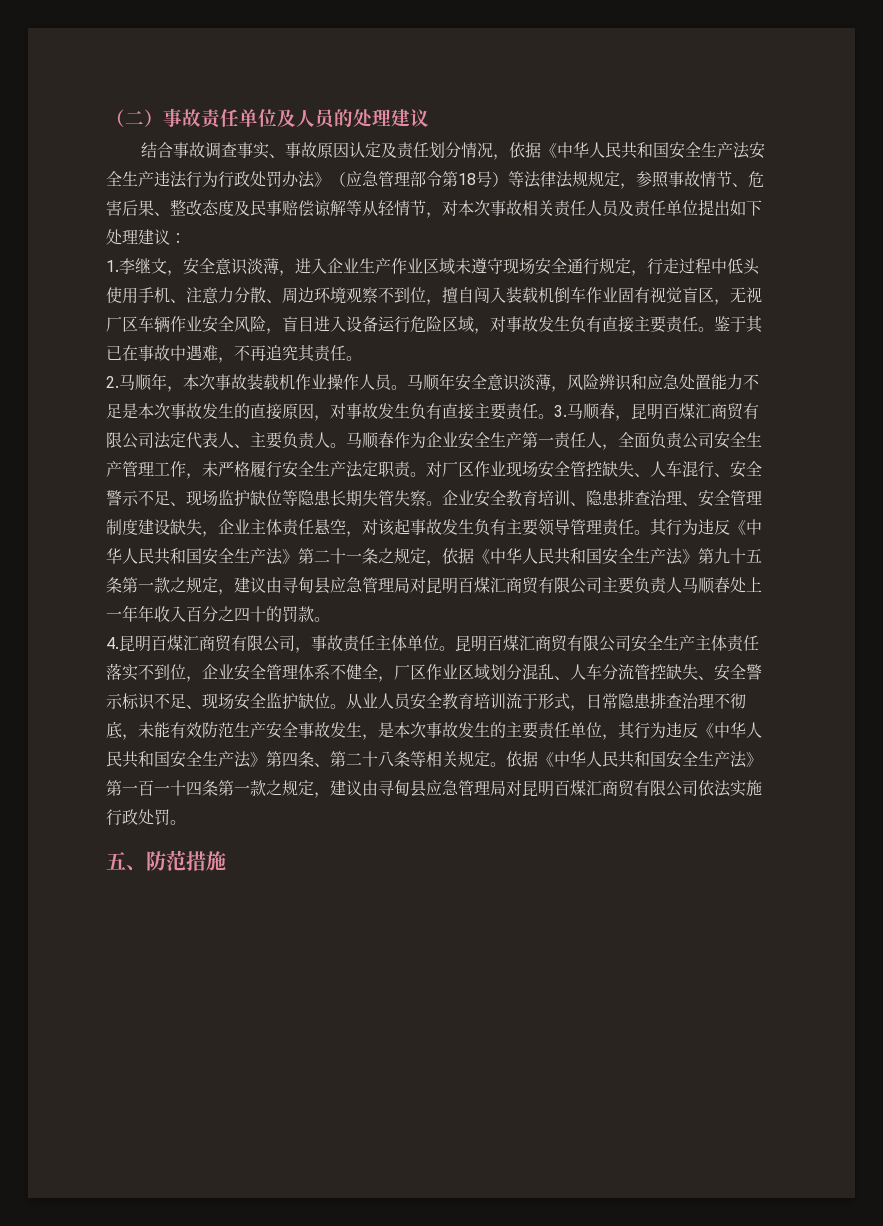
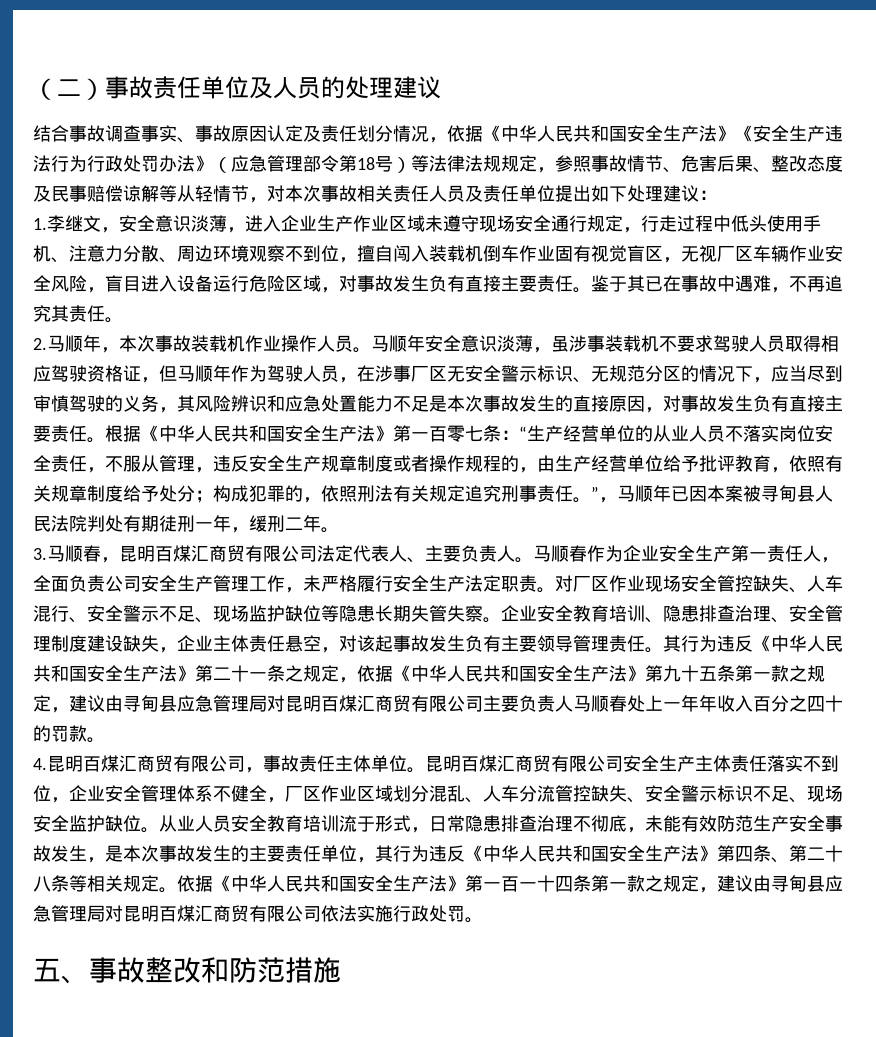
(750, 150) none -> [717,125,753,142] 》《
(567, 389) none -> [551,335,839,352] [33,365,843,383] [33,395,195,413] 虽涉事装载机不要求驾驶人员取得相应驾驶资格证，但马顺年作为驾驶人员，在涉事厂区无安全警示标识、无规范分区的情况下，应当尽到审慎驾驶的义务，其
(554, 416) none -> [105,425,833,442] [33,455,843,473] [33,485,833,503] [33,515,339,533] 根据《中华人民共和国安全生产法》第一百零七条：“生产经营单位的从业人员不落实岗位安全责任，不服从管理，违反安全生产规章制度或者操作规程的，由生产经营单位给予批评教育，依照有关规章制度给予处分；构成犯罪的，依照刑法有关规定追究刑事责任。”，马顺年已因本案被寻甸县人民法院判处有期徒刑一年，缓刑二年。 //
(146, 868) none -> [89,957,229,983] 事故整改和

